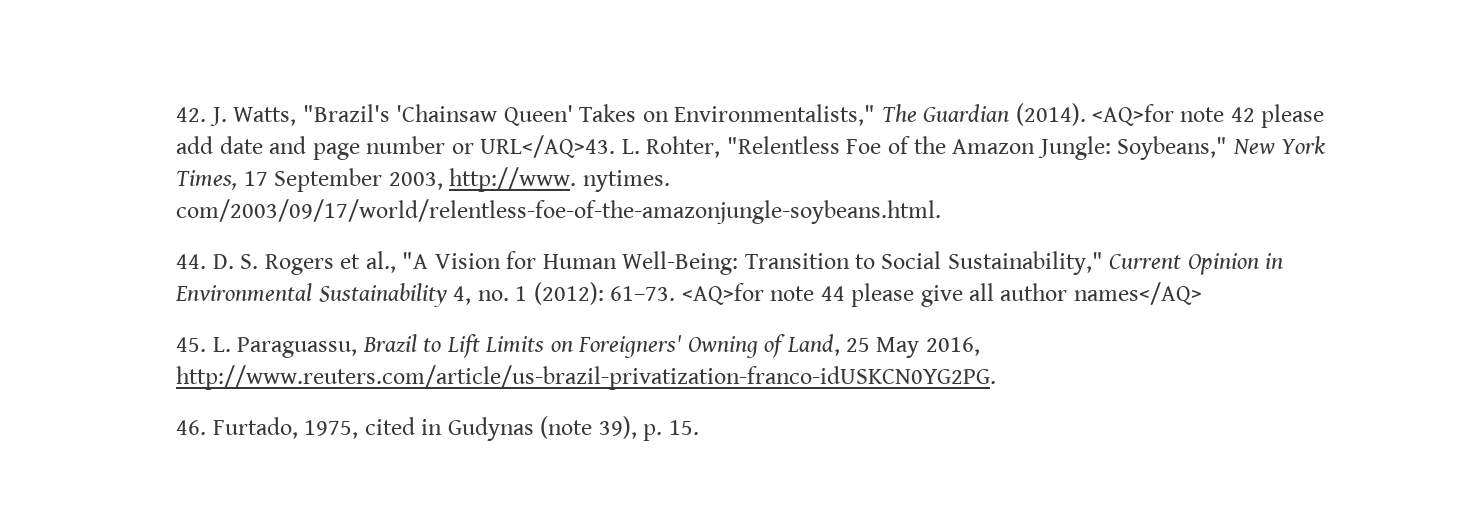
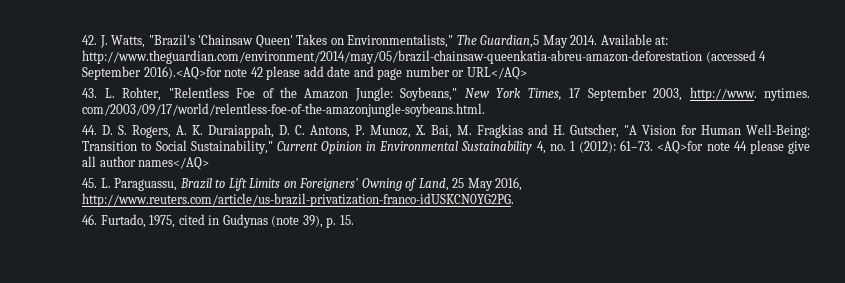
[923,103,1174,126] Guardian (2014). <AQ>for -> [480,34,669,48] [82,50,767,64] [82,66,222,80] Guardian,5 May 2014. Available at: http://www.theguardian.com/environment/2014/may/05/brazil-chainsaw-queenkatia-abreu-amazon-deforestation (accessed 4 September 2016).<AQ>for
[480,135,616,158] URL</AQ>43. -> [466,67,527,80] [82,88,98,98] URL</AQ> // 43.
[264,251,396,275] Rogers et al., -> [132,124,620,138] Rogers, A. K. Duraiappah, D. C. Antons, P. Munoz, X. Bai, M. Fragkias and H. Gutscher,

